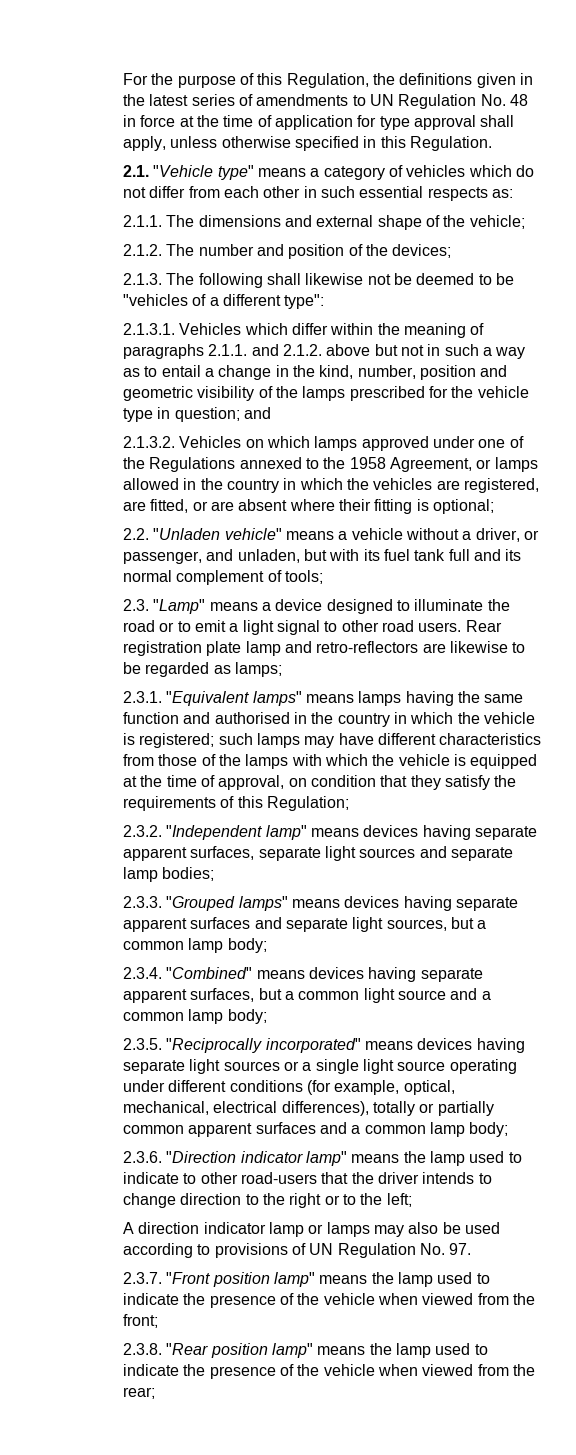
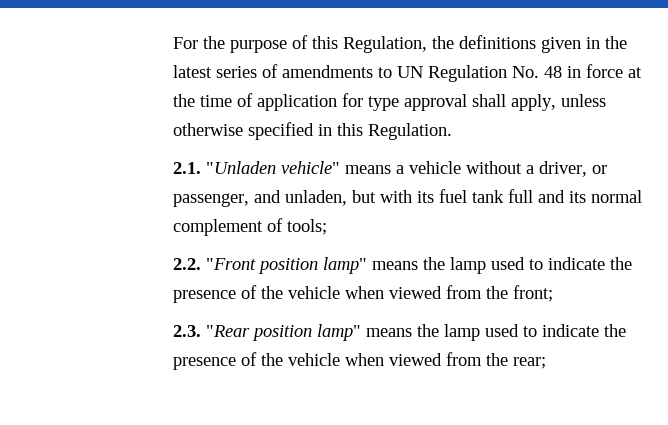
[153,165,534,180] [123,186,513,201] [123,215,525,230] [123,244,452,259] [123,273,514,288] [123,294,325,309] [123,323,485,338] [123,344,526,359] [123,365,508,380] [123,386,529,401] [123,407,271,422] [123,436,524,451] [123,457,538,472] [123,478,539,493] [123,499,494,514] [123,528,150,540] "Vehicle type" means a category of vehicles which do not differ from each other in such essential respects as: // 2.1.1. The dimensions and external shape of the vehicle; // 2.1.2. The number and position of the devices; // 2.1.3. The following shall likewise not be deemed to be "vehicles of a different type": // 2.1.3.1. Vehicles which differ within the meaning of paragraphs 2.1.1. and 2.1.2. above but not in such a way as to entail a change in the kind, number, position and geometric visibility of the lamps prescribed for the vehicle type in question; and // 2.1.3.2. Vehicles on which lamps approved under one of the Regulations annexed to the 1958 Agreement, or lamps allowed in the country in which the vehicles are registered, are fitted, or are absent where their fitting is optional; // 2.2. -> (201, 168) none
[123,599,510,614] [123,620,502,635] [123,641,526,656] [123,662,282,677] [123,691,524,706] [123,712,535,727] [123,733,542,748] [123,754,538,769] [123,775,517,790] [123,796,349,811] [123,825,537,840] [123,846,513,861] [123,867,215,882] [123,896,518,911] [123,917,487,932] [123,938,267,953] [123,967,483,982] [123,988,491,1003] [123,1009,267,1024] [123,1038,525,1053] [123,1059,517,1074] [123,1080,455,1095] [123,1101,494,1116] [123,1122,509,1137] [123,1151,522,1166] [123,1172,492,1184] [123,1193,412,1208] [123,1222,500,1237] [123,1243,472,1258] [123,1272,163,1284] 2.3. "Lamp" means a device designed to illuminate the road or to emit a light signal to other road users. Rear registration plate lamp and retro-reflectors are likewise to be regarded as lamps; // 2.3.1. "Equivalent lamps" means lamps having the same function and authorised in the country in which the vehicle is registered; such lamps may have different characteristics from those of the lamps with which the vehicle is equipped at the time of approval, on condition that they satisfy the requirements of this Regulation; // 2.3.2. "Independent lamp" means devices having separate apparent surfaces, separate light sources and separate lamp bodies; // 2.3.3. "Grouped lamps" means devices having separate apparent surfaces and separate light sources, but a common lamp body; // 2.3.4. "Combined" means devices having separate apparent surfaces, but a common light source and a common lamp body; // 2.3.5. "Reciprocally incorporated" means devices having separate light sources or a single light source operating under different conditions (for example, optical, mechanical, electrical differences), totally or partially common apparent surfaces and a common lamp body; // 2.3.6. "Direction indicator lamp" means the lamp used to indicate to other road-users that the driver intends to change direction to the right or to the left; // A direction indicator lamp or lamps may also be used according to provisions of UN Regulation No. 97. // 2.3.7. -> [172,258,201,270] 2.2.
[123,1343,163,1355] 2.3.8. -> [172,325,201,337] 2.3.

